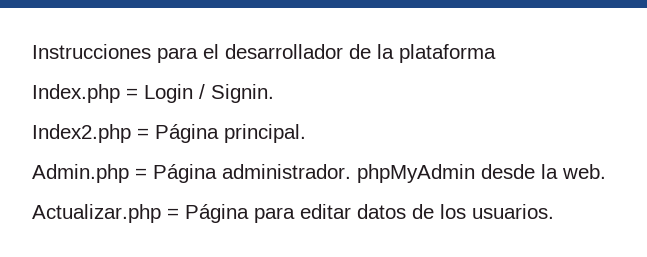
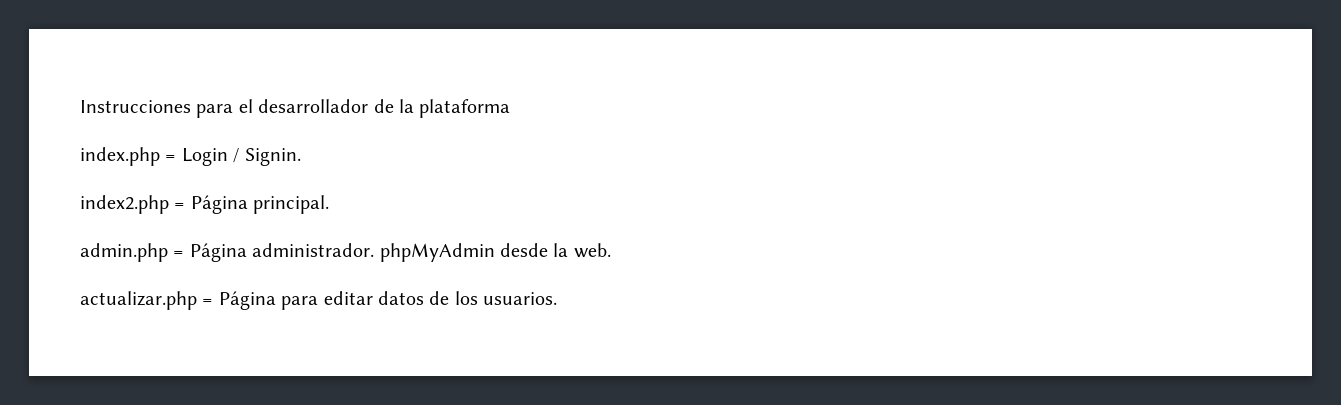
[32,84,120,103] Index.php -> [80,147,160,166] index.php
[32,124,131,143] Index2.php -> [80,195,169,214] index2.php
[32,164,129,183] Admin.php -> [80,243,168,262] admin.php
[32,204,161,223] Actualizar.php -> [80,291,197,310] actualizar.php

